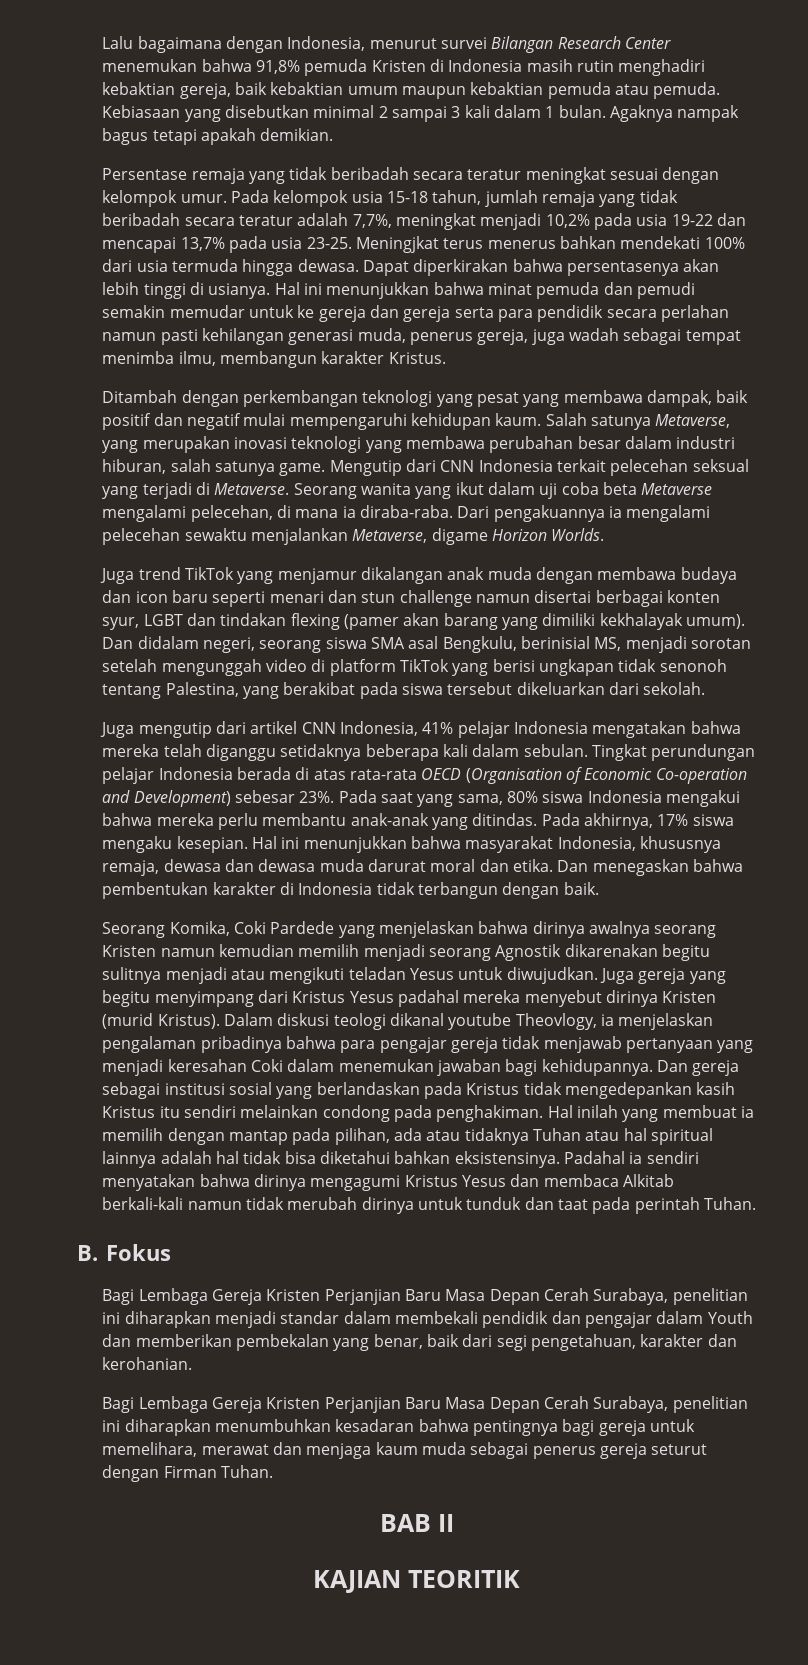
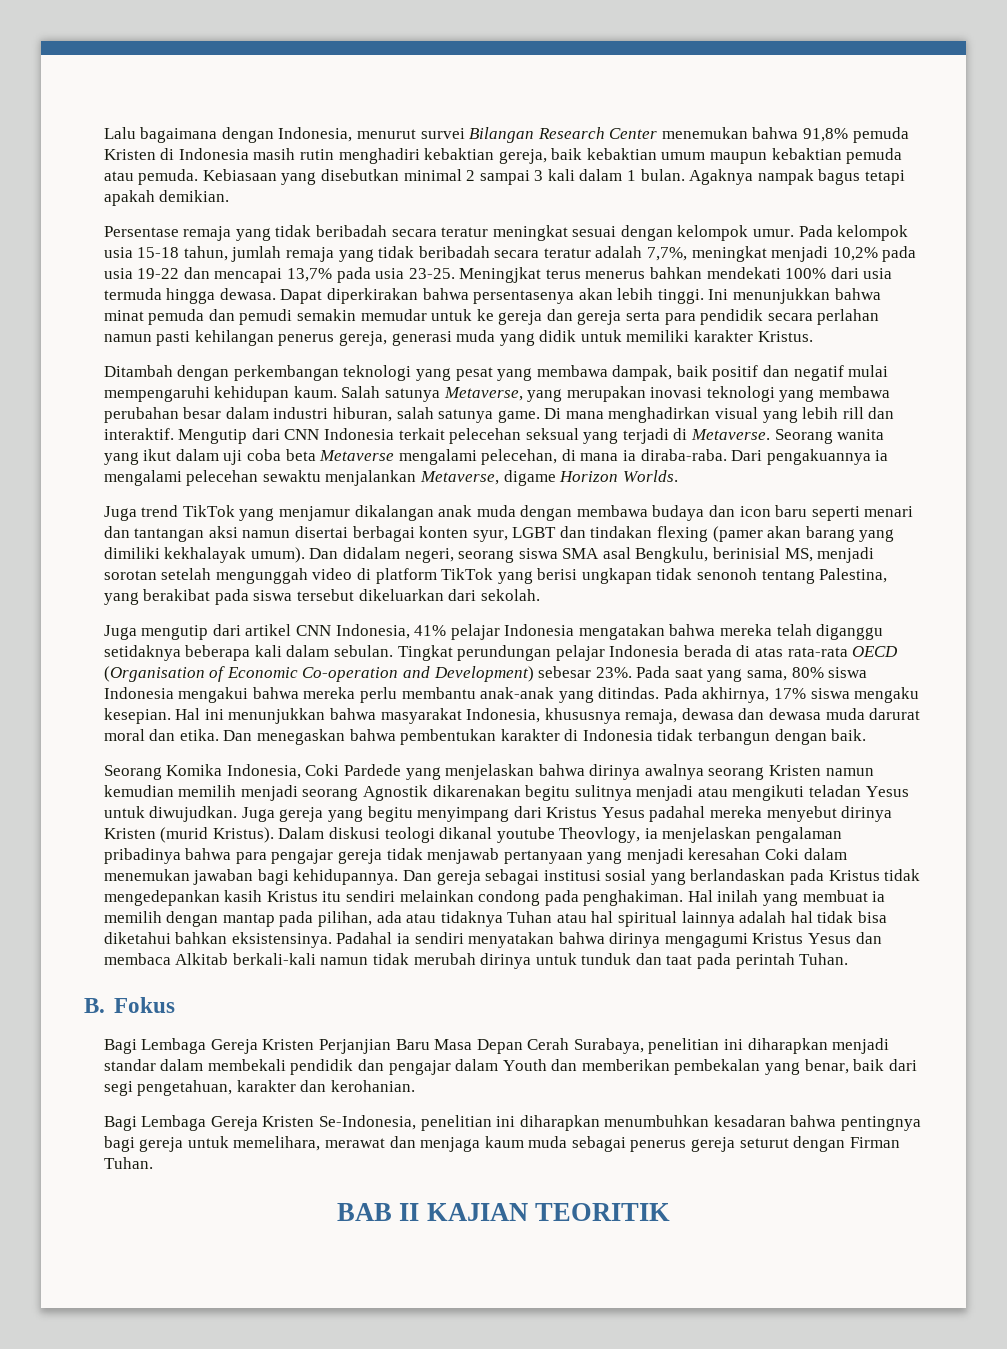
[143,282,322,299] tinggi di usianya. Hal ini -> [657,289,729,304] tinggi. Ini
[288,328,741,345] [102,351,318,368] generasi muda, penerus gereja, juga wadah sebagai tempat menimba ilmu, membangun -> [278,330,690,346] penerus gereja, generasi muda yang didik untuk memiliki
(326, 469) none -> [544,407,895,423] [103,428,174,440] Di mana menghadirkan visual yang lebih rill dan interaktif.
[361,590,472,607] stun challenge -> [134,526,238,542] tantangan aksi
[169,921,230,936] Komika, -> [166,764,301,779] Komika Indonesia,
[324,1396,669,1413] Perjanjian Baru Masa Depan Cerah Surabaya, -> [318,1115,416,1130] Se-Indonesia,
(454, 1523) // -> (420, 1212) none

